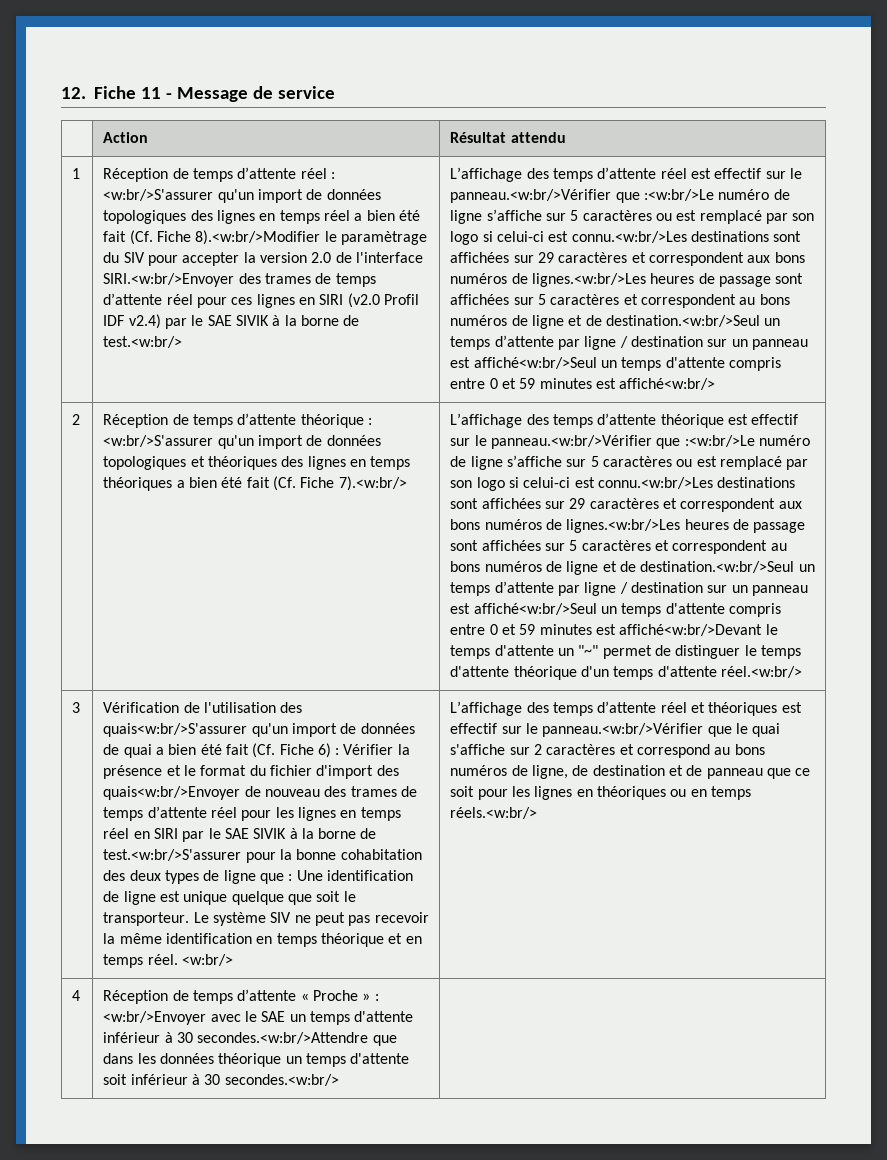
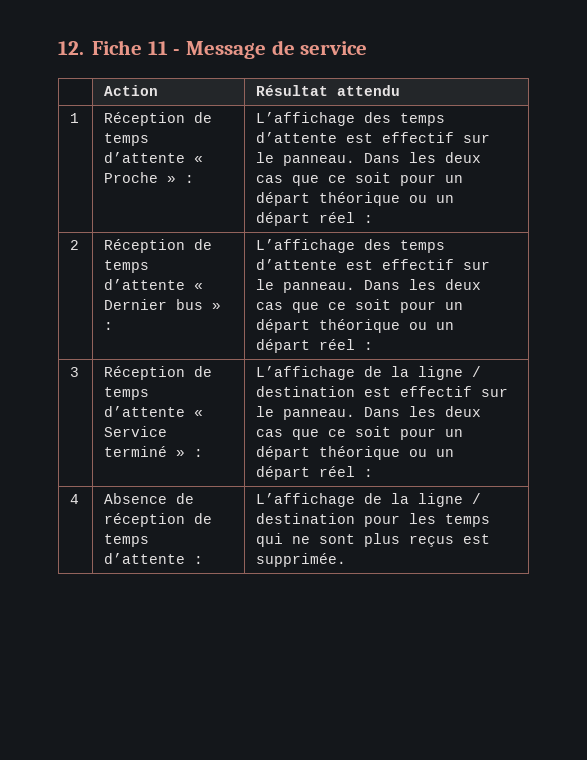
[300,168,335,179] [103,189,381,203] [103,210,420,224] [103,230,427,245] [103,252,423,266] [103,273,376,287] [103,293,419,308] [103,314,360,329] [103,336,183,348] [450,167,802,182] [450,189,790,203] [450,209,815,224] [450,231,802,245] [450,252,805,266] [450,273,804,287] [450,294,790,308] [450,315,781,329] [450,335,808,350] [450,357,781,371] [450,378,716,390] réel : <w:br/>S'assurer qu'un import de données topologiques des lignes en temps réel a bien été fait (Cf. Fiche 8).<w:br/>Modifier le paramètrage du SIV pour accepter la version 2.0 de l'interface SIRI.<w:br/>Envoyer des trames de temps d’attente réel pour ces lignes en SIRI (v2.0 Profil IDF v2.4) par le SAE SIVIK à la borne de test.<w:br/> | L’affichage des temps d’attente réel est effectif sur le panneau.<w:br/>Vérifier que :<w:br/>Le numéro de ligne s’affiche sur 5 caractères ou est remplacé par son logo si celui-ci est connu.<w:br/>Les destinations sont affichées sur 29 caractères et correspondent aux bons numéros de lignes.<w:br/>Les heures de passage sont affichées sur 5 caractères et correspondent au bons numéros de ligne et de destination.<w:br/>Seul un temps d’attente par ligne / destination sur un panneau est affiché<w:br/>Seul un temps d'attente compris entre 0 et 59 minutes est affiché<w:br/> -> [194,156,204,163] [104,172,195,183] [256,112,446,126] [256,132,491,143] [256,152,482,166] [256,172,464,186] [256,192,455,206] [256,212,374,226] « Proche » : | L’affichage des temps d’attente est effectif sur le panneau. Dans les deux cas que ce soit pour un départ théorique ou un départ réel :
[300,414,372,428] [103,435,381,449] [103,456,411,470] [103,476,407,491] [450,413,799,428] [450,435,810,449] [450,455,809,470] [450,477,796,491] [450,498,802,512] [450,519,806,533] [450,540,787,554] [450,561,815,575] [450,581,808,596] [450,603,781,617] [450,624,778,636] [450,645,801,659] [450,666,802,680] [72,702,81,713] [103,702,303,713] [103,723,415,737] [103,743,410,758] [103,765,399,779] [103,786,417,800] [103,806,401,821] [103,828,377,842] [103,849,422,863] [103,870,413,884] [103,891,356,905] [103,912,429,926] [103,933,422,947] [103,954,233,968] [450,701,802,716] [450,723,781,737] [450,744,765,758] [450,765,811,779] [450,786,751,800] [450,807,538,819] [72,990,81,1001] [103,989,379,1004] [103,1011,414,1025] [103,1032,397,1046] [103,1053,410,1067] [103,1074,339,1086] théorique : <w:br/>S'assurer qu'un import de données topologiques et théoriques des lignes en temps théoriques a bien été fait (Cf. Fiche 7).<w:br/> | L’affichage des temps d’attente théorique est effectif sur le panneau.<w:br/>Vérifier que :<w:br/>Le numéro de ligne s’affiche sur 5 caractères ou est remplacé par son logo si celui-ci est connu.<w:br/>Les destinations sont affichées sur 29 caractères et correspondent aux bons numéros de lignes.<w:br/>Les heures de passage sont affichées sur 5 caractères et correspondent au bons numéros de ligne et de destination.<w:br/>Seul un temps d’attente par ligne / destination sur un panneau est affiché<w:br/>Seul un temps d'attente compris entre 0 et 59 minutes est affiché<w:br/>Devant le temps d'attente un "~" permet de distinguer le temps d'attente théorique d'un temps d'attente réel.<w:br/> // 3 | Vérification de l'utilisation des quais<w:br/>S'assurer qu'un import de données de quai a bien été fait (Cf. Fiche 6) : Vérifier la présence et le format du fichier d'import des quais<w:br/>Envoyer de nouveau des trames de temps d’attente réel pour les lignes en temps réel en SIRI par le SAE SIVIK à la borne de test.<w:br/>S'assurer pour la bonne cohabitation des deux types de ligne que : Une identification de ligne est unique quelque que soit le transporteur. Le système SIV ne peut pas recevoir la même identification en temps théorique et en temps réel. <w:br/> | L’affichage des temps d’attente réel et théoriques est effectif sur le panneau.<w:br/>Vérifier que le quai s'affiche sur 2 caractères et correspond au bons numéros de ligne, de destination et de panneau que ce soit pour les lignes en théoriques ou en temps réels.<w:br/> // 4 | Réception de temps d’attente « Proche » : <w:br/>Envoyer avec le SAE un temps d'attente inférieur à 30 secondes.<w:br/>Attendre que dans les données théorique un temps d'attente soit inférieur à 30 secondes.<w:br/> | -> [194,283,204,290] [104,299,222,310] [104,322,114,330] [256,239,446,253] [256,259,491,270] [256,279,482,293] [256,299,464,313] [256,319,455,333] [256,339,374,353] [70,367,80,377] [104,366,213,380] [104,387,150,400] [104,406,204,417] [104,426,168,437] [104,446,204,457] [256,366,482,380] [256,386,509,397] [256,406,482,420] [256,426,464,440] [256,446,455,460] [256,466,374,480] [70,494,80,504] [104,493,195,504] [104,513,213,527] [104,534,150,547] [104,553,204,564] [256,493,482,507] [256,513,491,527] [256,533,491,547] [256,553,347,567] « Dernier bus » : | L’affichage des temps d’attente est effectif sur le panneau. Dans les deux cas que ce soit pour un départ théorique ou un départ réel : // 3 | Réception de temps d’attente « Service terminé » : | L’affichage de la ligne / destination est effectif sur le panneau. Dans les deux cas que ce soit pour un départ théorique ou un départ réel : // 4 | Absence de réception de temps d’attente : | L’affichage de la ligne / destination pour les temps qui ne sont plus reçus est supprimée.

